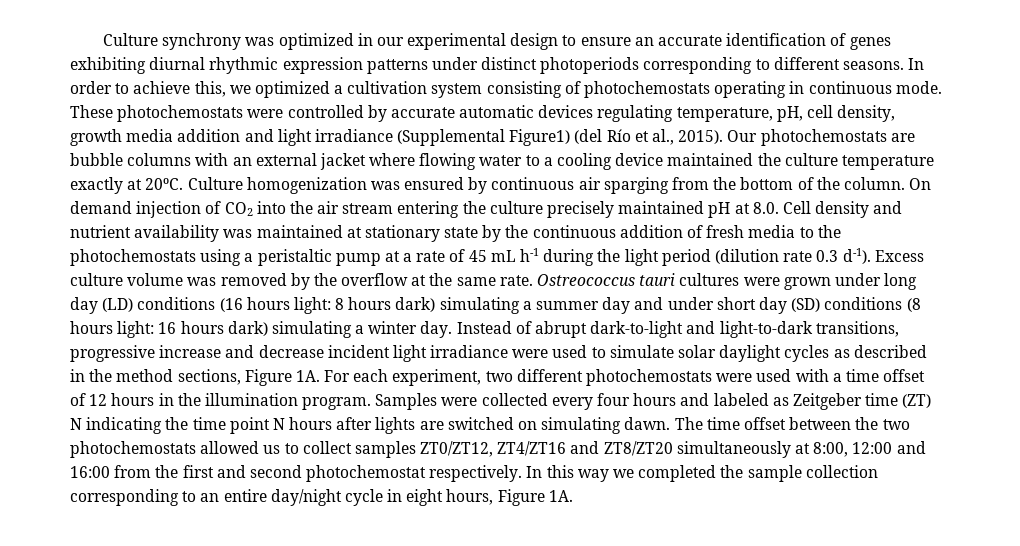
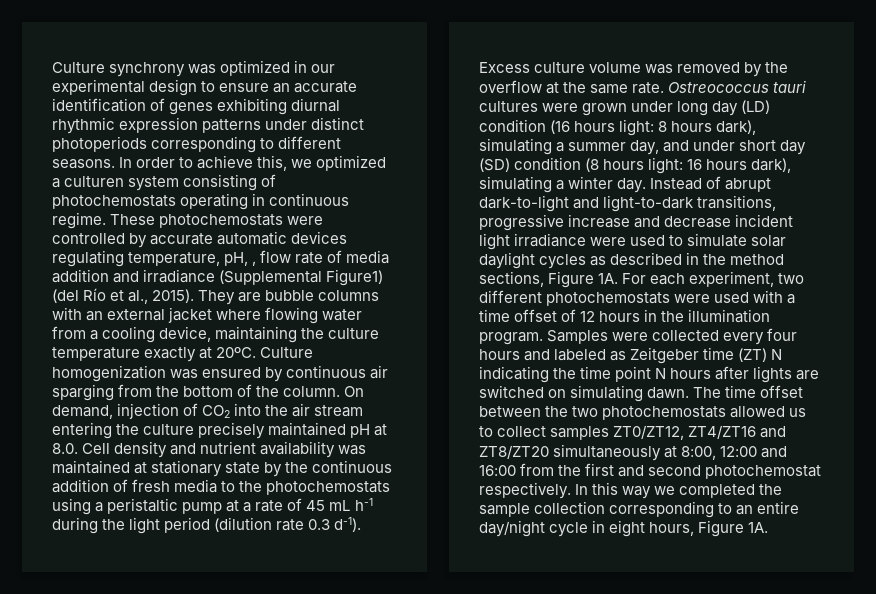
[347,81,428,94] cultivation -> [64,176,125,187] culturen
[895,81,942,94] mode. -> [52,212,106,229] regime.
[807,105,896,122] [70,129,122,146] cell density, growth -> [252,250,343,266] , flow rate of
[277,129,312,146] light -> (140, 277) none
[727,129,887,146] Our photochemostats -> [198,290,236,305] They
[525,155,540,166] to -> [52,326,86,339] from
[615,153,754,166] device maintained -> [159,326,298,343] device, maintaining
[70,201,132,214] demand -> [52,405,113,419] demand,
[137,297,216,310] conditions -> [479,119,546,132] condition
[395,297,436,312] dark) -> [716,120,757,135] dark),
[602,297,631,314] day -> [630,140,660,155] day,
[824,297,903,310] conditions -> [514,157,582,170] condition
[227,321,268,336] dark) -> [751,158,792,173] dark),

